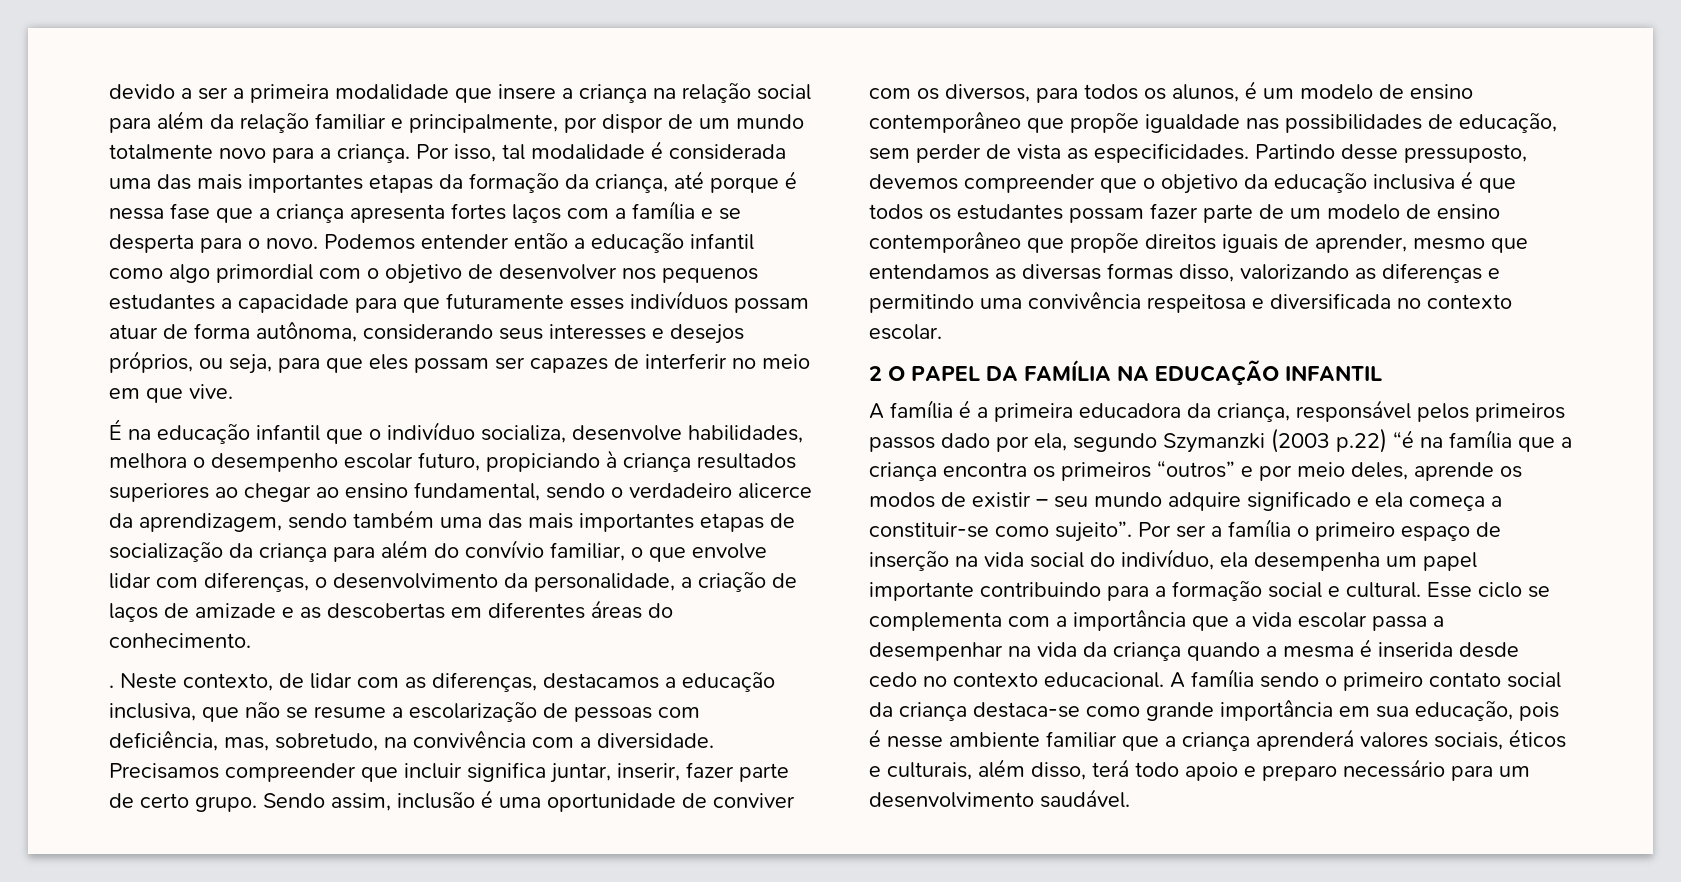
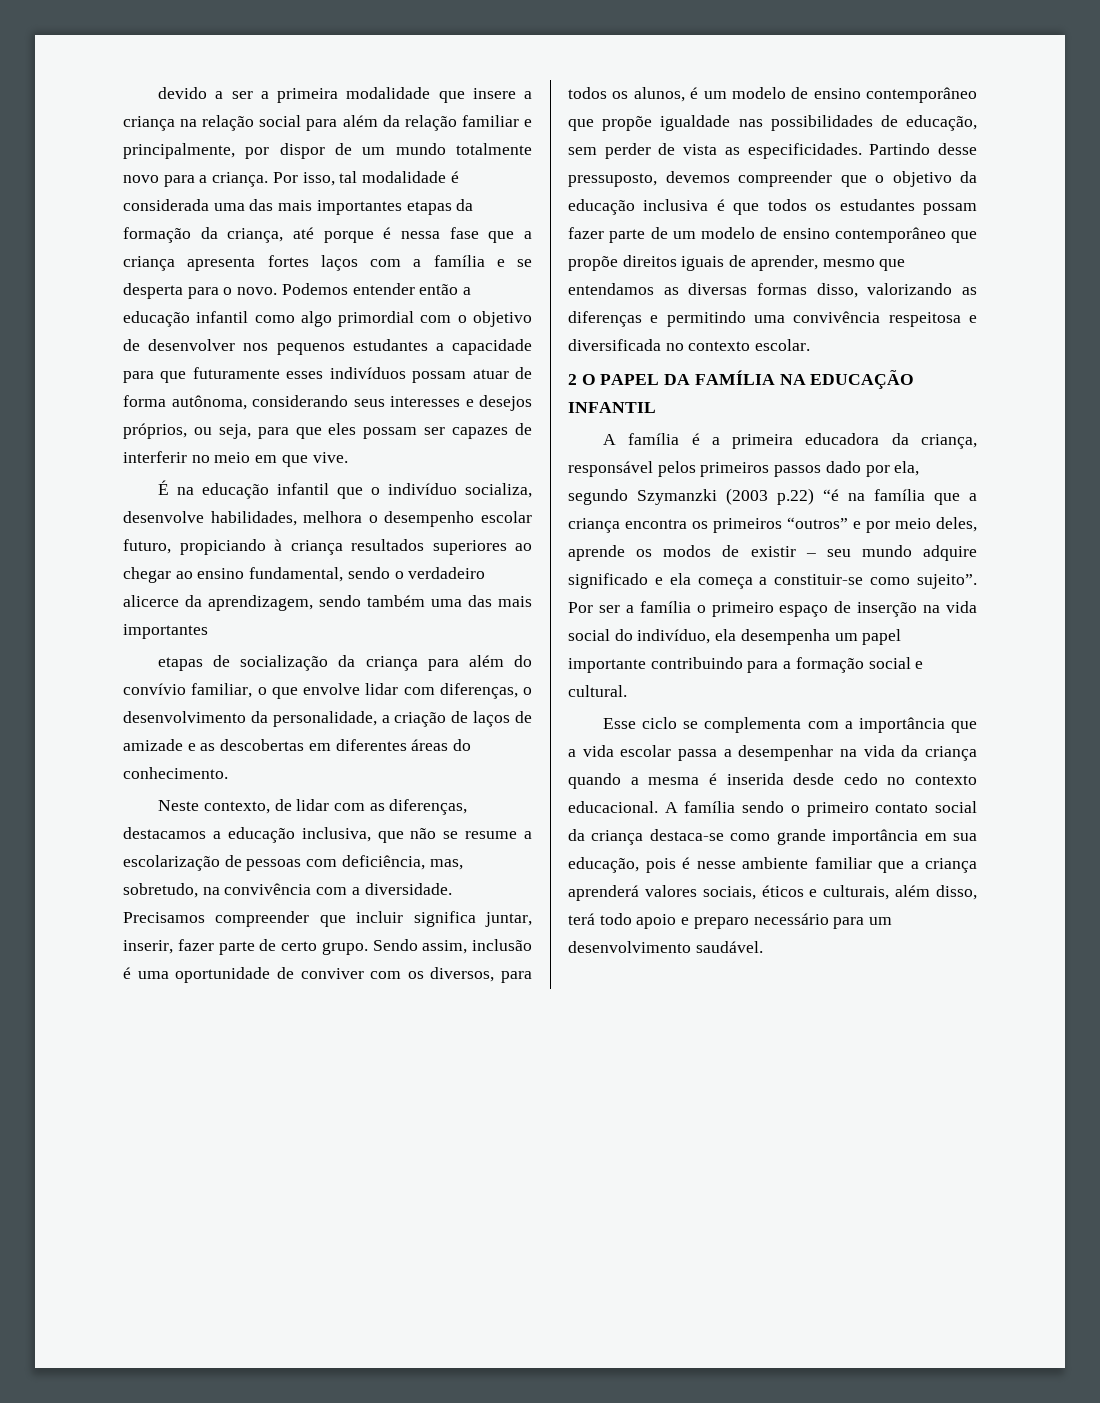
(694, 522) none -> (208, 631) //
[109,685,114,688] . -> (228, 773) none
(1421, 590) none -> (627, 691) //

